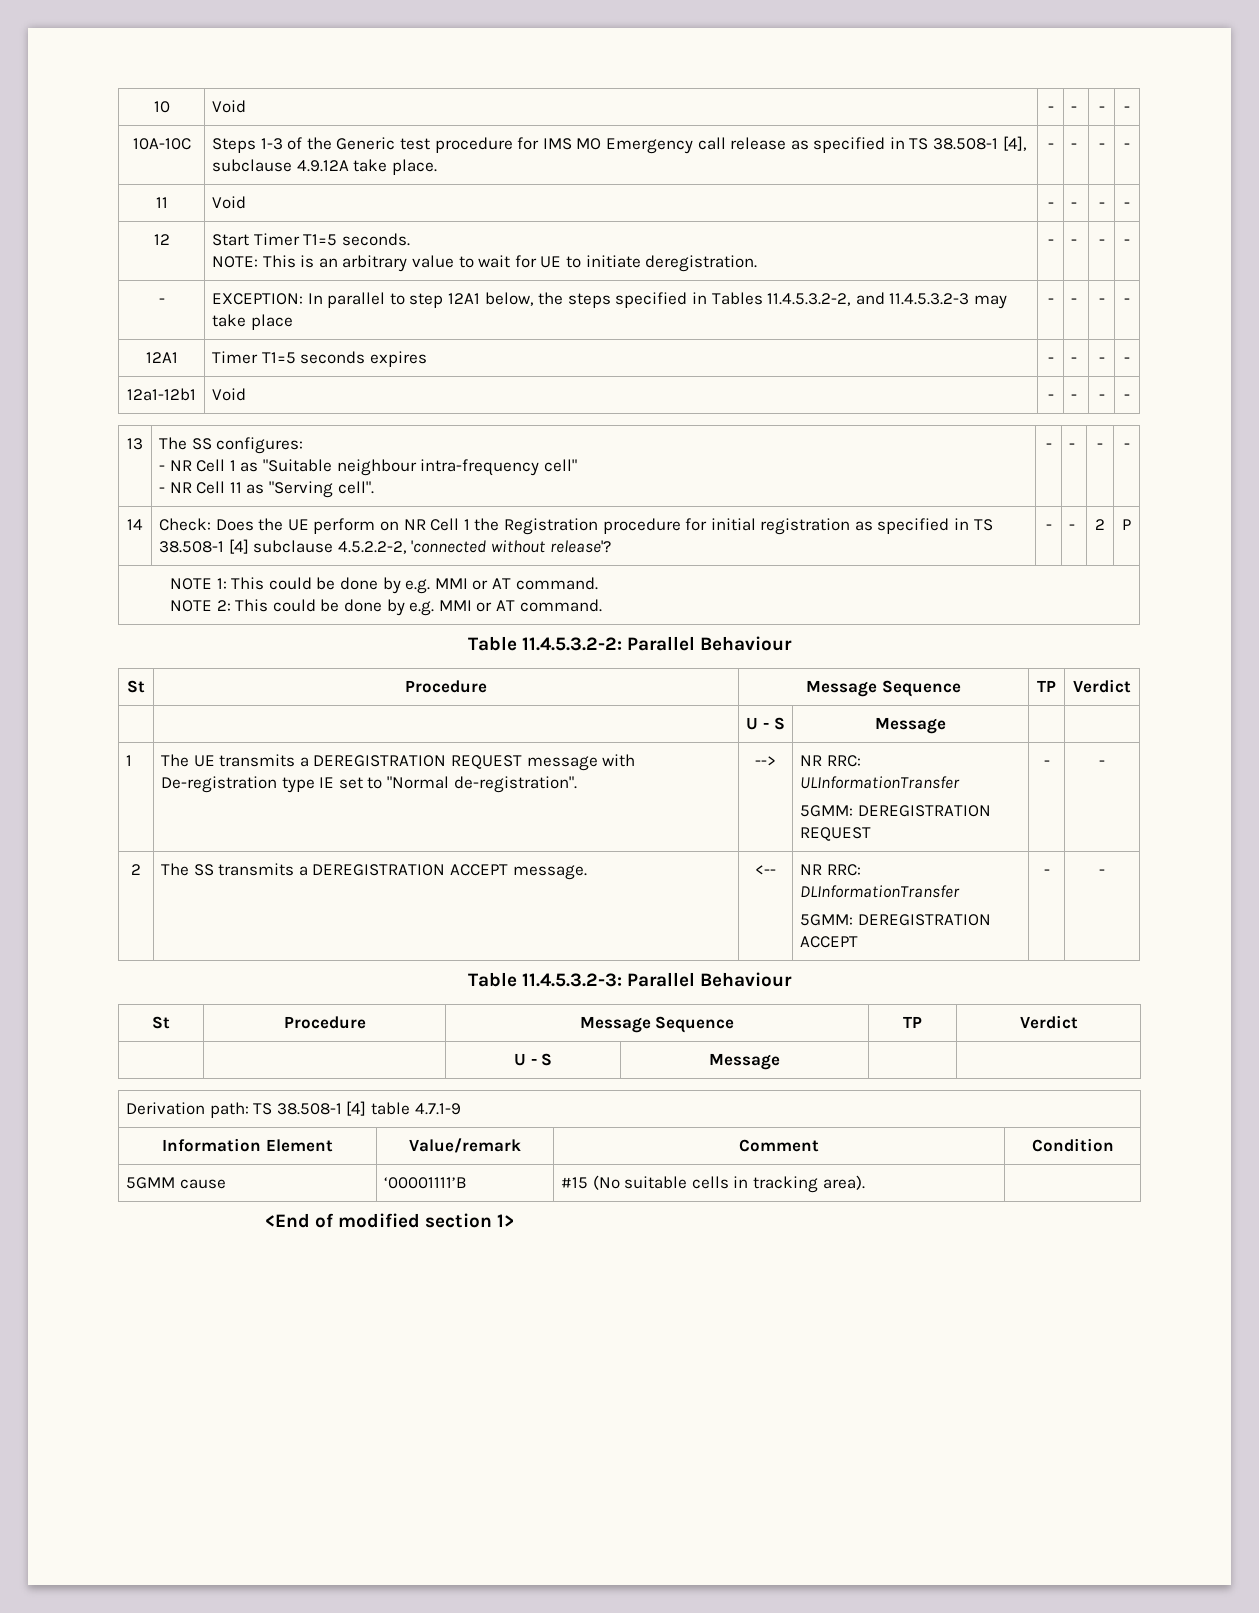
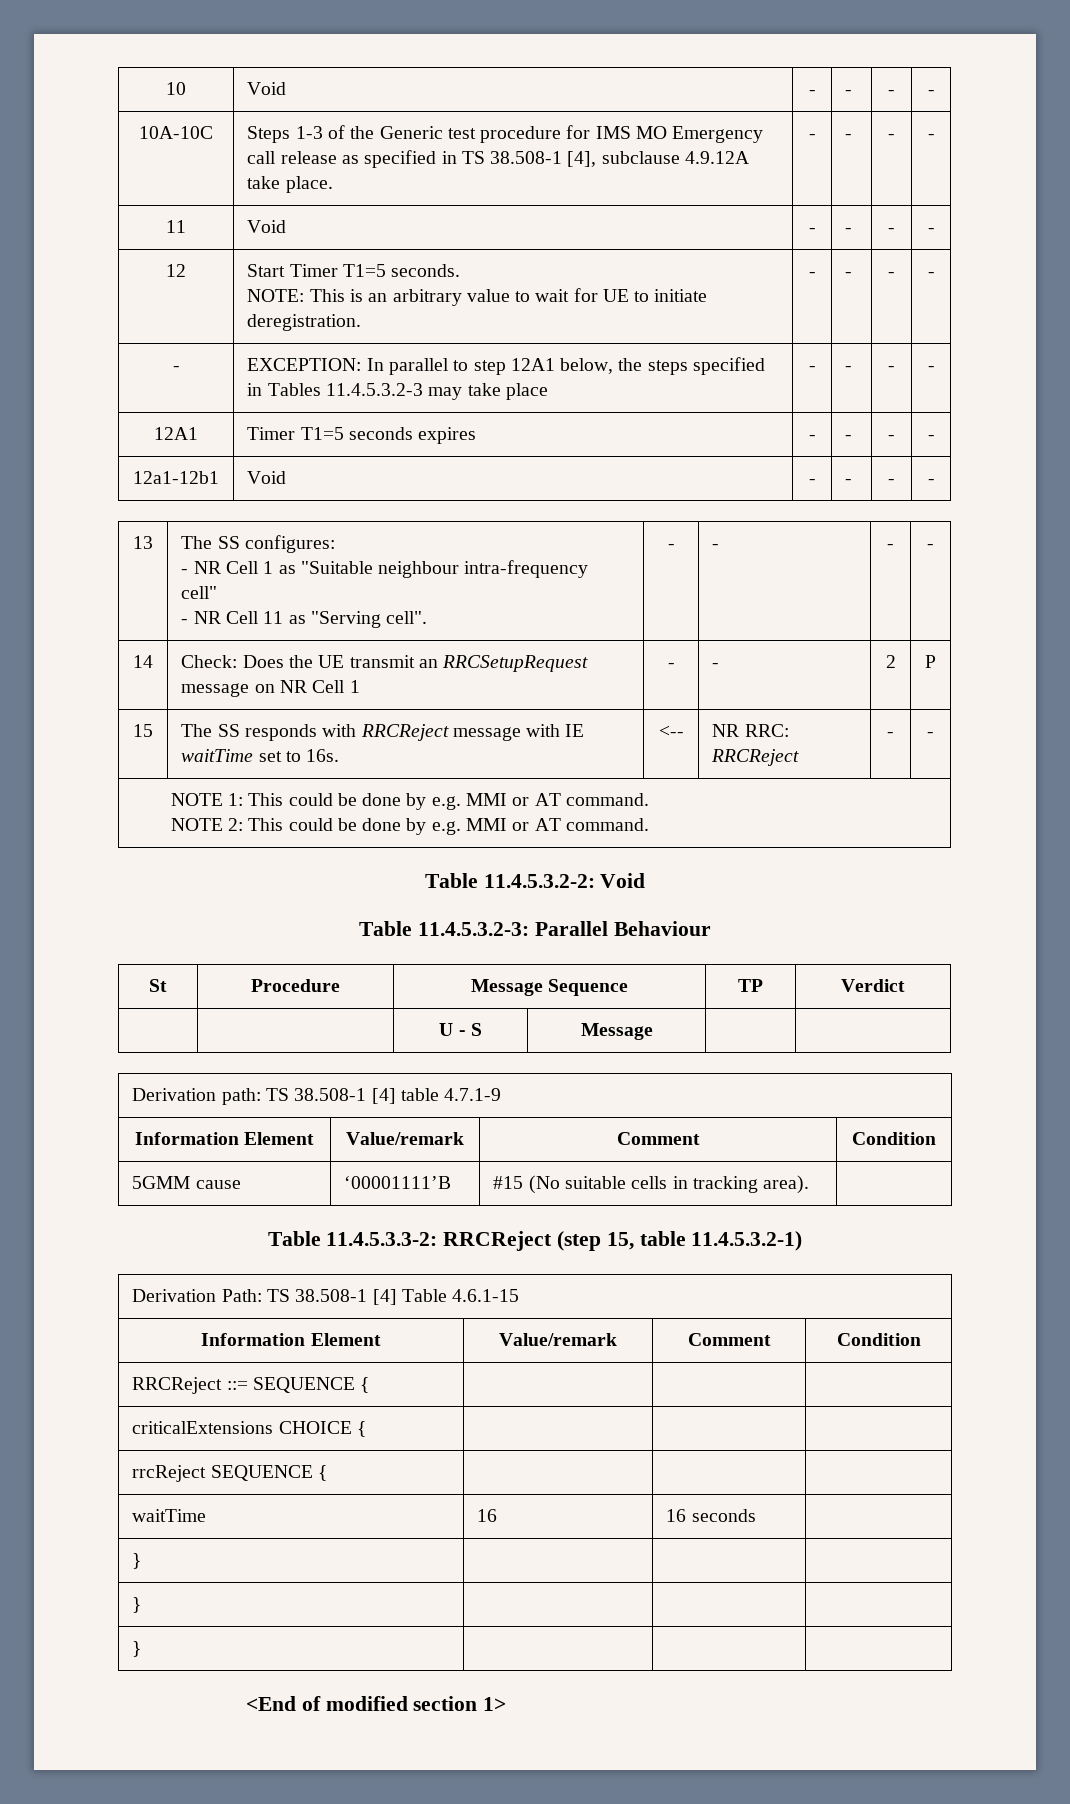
[767,292,885,306] 11.4.5.3.2-2, and -> (321, 389) none
[313,518,376,534] perform -> [349,655,589,672] [181,683,250,697] transmit an RRCSetupRequest message
[474,518,993,535] [159,539,611,554] [1045,524,1052,530] [1069,524,1076,530] [1095,519,1105,530] [1122,519,1131,530] the Registration procedure for initial registration as specified in TS 38.508-1 [4] subclause 4.5.2.2-2, 'connected without release'? | - | - | 2 | P -> [667,663,675,668] [712,663,720,668] [885,655,896,668] [925,655,936,668] [133,724,153,737] [181,724,585,741] [181,749,340,762] [658,725,684,737] [712,724,789,737] [711,749,800,766] [887,732,894,737] [927,732,934,737] | - | - | 2 | P // 15 | The SS responds with RRCReject message with IE waitTime set to 16s. | <-- | NR RRC: RRCReject | - | -
[627,636,793,651] [127,680,145,693] [405,680,487,693] [806,680,961,697] [1037,680,1056,692] [1073,679,1131,693] [746,717,785,730] [875,717,946,734] [126,755,133,766] [161,754,636,771] [161,776,577,793] [755,756,776,766] [800,755,861,767] [800,776,961,789] [800,805,991,817] [800,827,872,841] [1043,760,1050,766] [1099,760,1105,766] [131,864,141,875] [161,863,587,880] [755,865,776,875] [800,864,861,876] [800,885,961,898] [800,914,991,926] [800,936,859,948] [1043,869,1050,875] [1099,869,1105,875] Parallel Behaviour // St | Procedure | Message Sequence | TP | Verdict // | | U - S | Message | | // 1 | The UE transmits a DEREGISTRATION REQUEST message with De-registration type IE set to "Normal de-registration". | --> | NR RRC: ULInformationTransfer // 5GMM: DEREGISTRATION REQUEST | - | - // 2 | The SS transmits a DEREGISTRATION ACCEPT message. | <-- | NR RRC: DLInformationTransfer // 5GMM: DEREGISTRATION ACCEPT | - | - -> [600,873,646,888] Void
(865, 1182) none -> [267,1231,803,1251] [132,1289,520,1305] [201,1333,381,1346] [499,1333,617,1346] [687,1333,771,1346] [836,1333,921,1346] [132,1377,370,1394] [132,1421,366,1437] [132,1465,327,1482] [132,1509,207,1522] [477,1509,498,1522] [666,1509,756,1522] [132,1553,142,1569] [132,1597,142,1613] [132,1641,142,1657] // Table 11.4.5.3.3-2: RRCReject (step 15, table 11.4.5.3.2-1) // Derivation Path: TS 38.508-1 [4] Table 4.6.1-15 // Information Element | Value/remark | Comment | Condition // RRCReject ::= SEQUENCE { | | | // criticalExtensions CHOICE { | | | // rrcReject SEQUENCE { | | | // waitTime | 16 | 16 seconds | // } | | | // } | | | // } | | |

